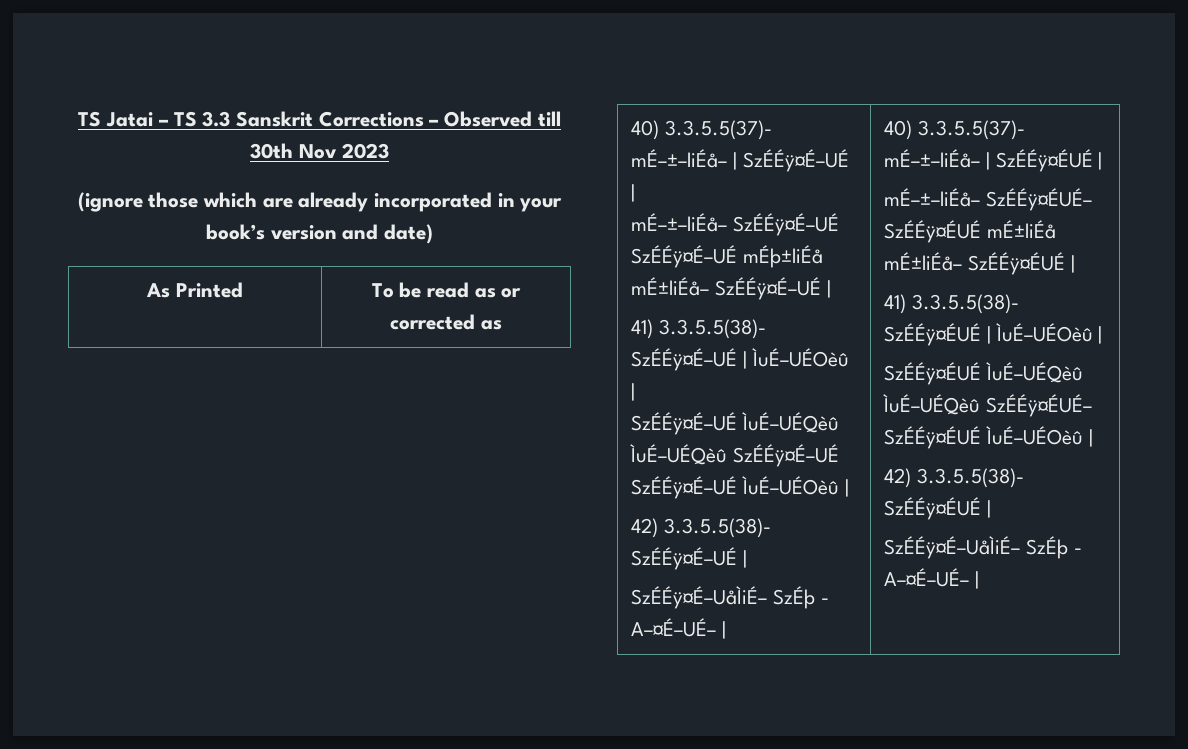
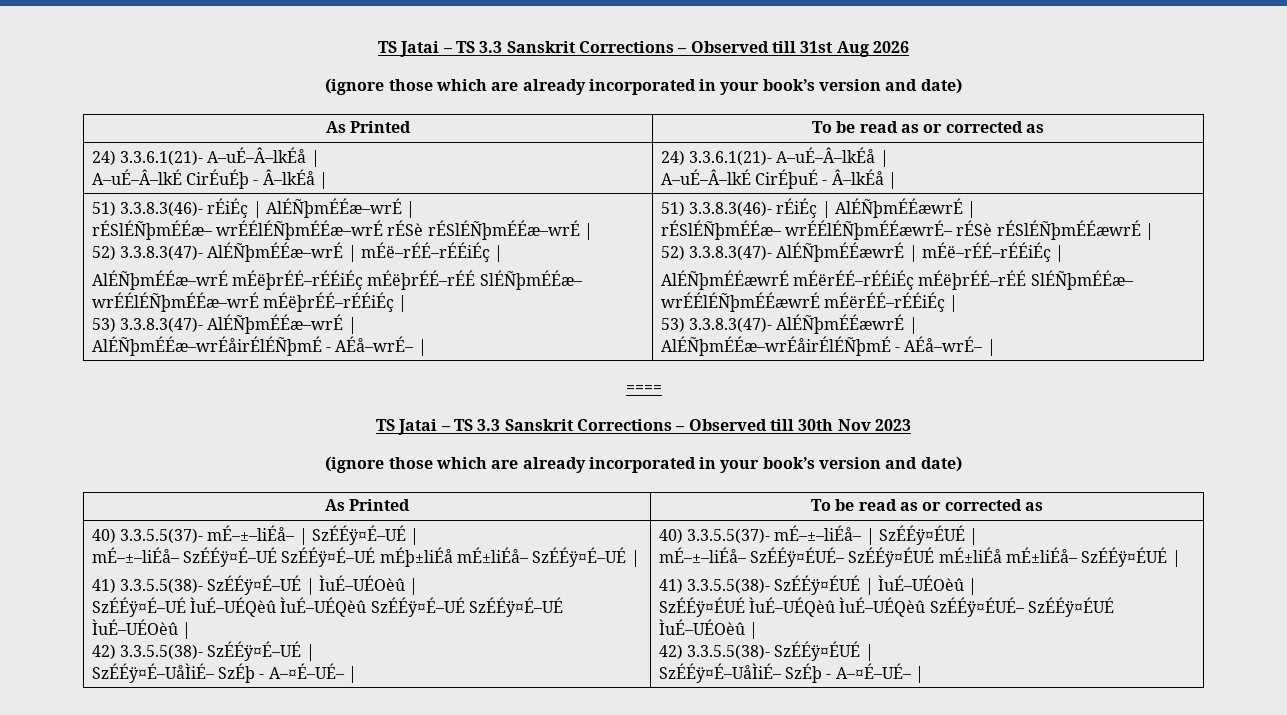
(561, 119) none -> [800,41,909,57] [325,78,962,95] [325,121,412,133] [812,121,1044,133] [91,147,320,167] [91,169,328,189] [660,147,889,167] [660,169,897,189] [91,198,416,218] [91,220,593,240] [91,242,504,262] [91,270,583,290] [91,292,408,312] [91,314,357,334] [91,336,427,356] [660,198,977,218] [660,220,1154,240] [660,242,1065,262] [660,270,1134,290] [660,292,959,312] [660,314,918,334] [660,336,996,356] [625,385,662,393] [376,419,794,435] 31st Aug 2026 // (ignore those which are already incorporated in your book’s version and date) // As Printed | To be read as or corrected as // 24) 3.3.6.1(21)- A–uÉ–Â–lkÉå | // A–uÉ–Â–lkÉ CirÉuÉþ - Â–lkÉå | | 24) 3.3.6.1(21)- A–uÉ–Â–lkÉå | // A–uÉ–Â–lkÉ CirÉþuÉ - Â–lkÉå | // 51) 3.3.8.3(46)- rÉiÉç | AlÉÑþmÉÉæ–wrÉ | // rÉSlÉÑþmÉÉæ– wrÉÉlÉÑþmÉÉæ–wrÉ rÉSè rÉSlÉÑþmÉÉæ–wrÉ | // 52) 3.3.8.3(47)- AlÉÑþmÉÉæ–wrÉ | mÉë–rÉÉ–rÉÉiÉç | // AlÉÑþmÉÉæ–wrÉ mÉëþrÉÉ–rÉÉiÉç mÉëþrÉÉ–rÉÉ SlÉÑþmÉÉæ– wrÉÉlÉÑþmÉÉæ–wrÉ mÉëþrÉÉ–rÉÉiÉç | // 53) 3.3.8.3(47)- AlÉÑþmÉÉæ–wrÉ | // AlÉÑþmÉÉæ–wrÉåirÉlÉÑþmÉ - AÉå–wrÉ– | | 51) 3.3.8.3(46)- rÉiÉç | AlÉÑþmÉÉæwrÉ | // rÉSlÉÑþmÉÉæ– wrÉÉlÉÑþmÉÉæwrÉ– rÉSè rÉSlÉÑþmÉÉæwrÉ | // 52) 3.3.8.3(47)- AlÉÑþmÉÉæwrÉ | mÉë–rÉÉ–rÉÉiÉç | // AlÉÑþmÉÉæwrÉ mÉërÉÉ–rÉÉiÉç mÉëþrÉÉ–rÉÉ SlÉÑþmÉÉæ– wrÉÉlÉÑþmÉÉæwrÉ mÉërÉÉ–rÉÉiÉç | // 53) 3.3.8.3(47)- AlÉÑþmÉÉæwrÉ | // AlÉÑþmÉÉæ–wrÉåirÉlÉÑþmÉ - AÉå–wrÉ– | // ==== // TS Jatai – TS 3.3 Sanskrit Corrections – Observed till

